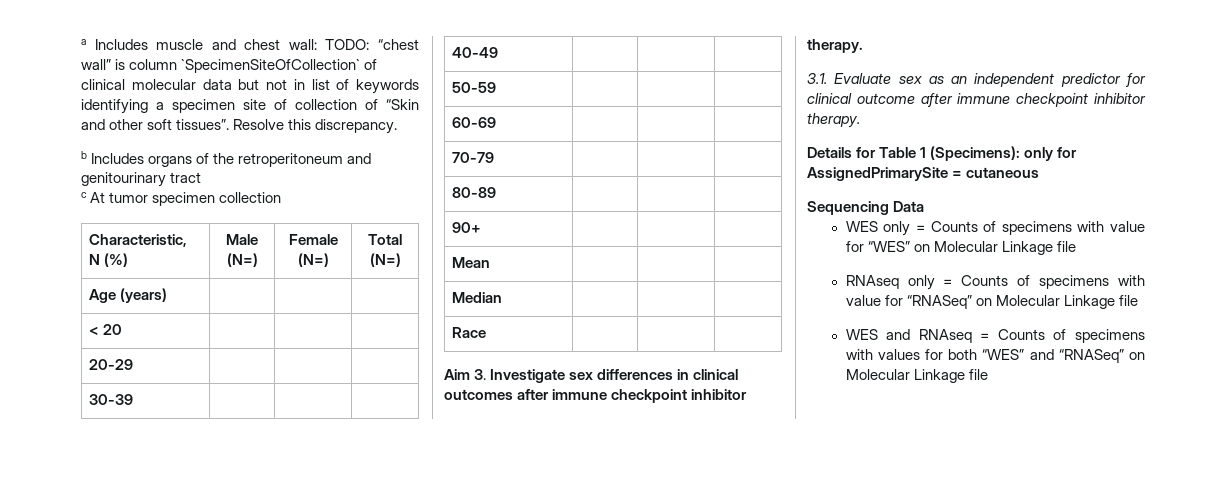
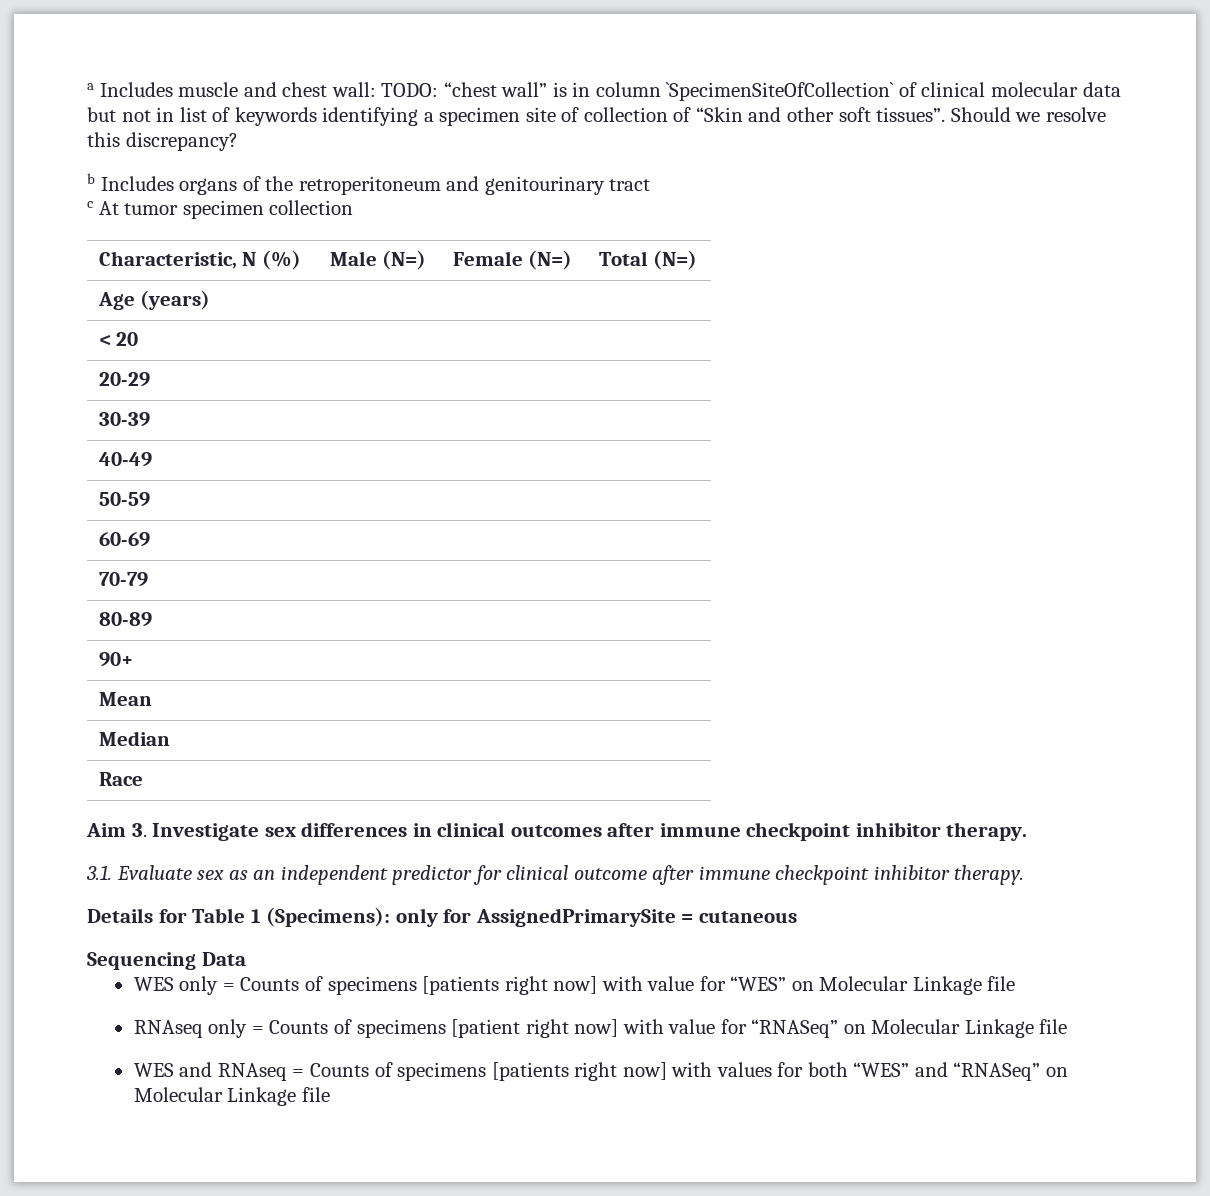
(126, 64) none -> [572,82,591,97] in
[233,119,398,134] Resolve this discrepancy. -> [950,107,1106,122] [87,132,238,151] Should we resolve this discrepancy?
(1072, 228) none -> [422,976,598,995] [patients right now]
(1110, 282) none -> [451,1019,619,1038] [patient right now]
(1145, 336) none -> [491,1062,667,1081] [patients right now]

